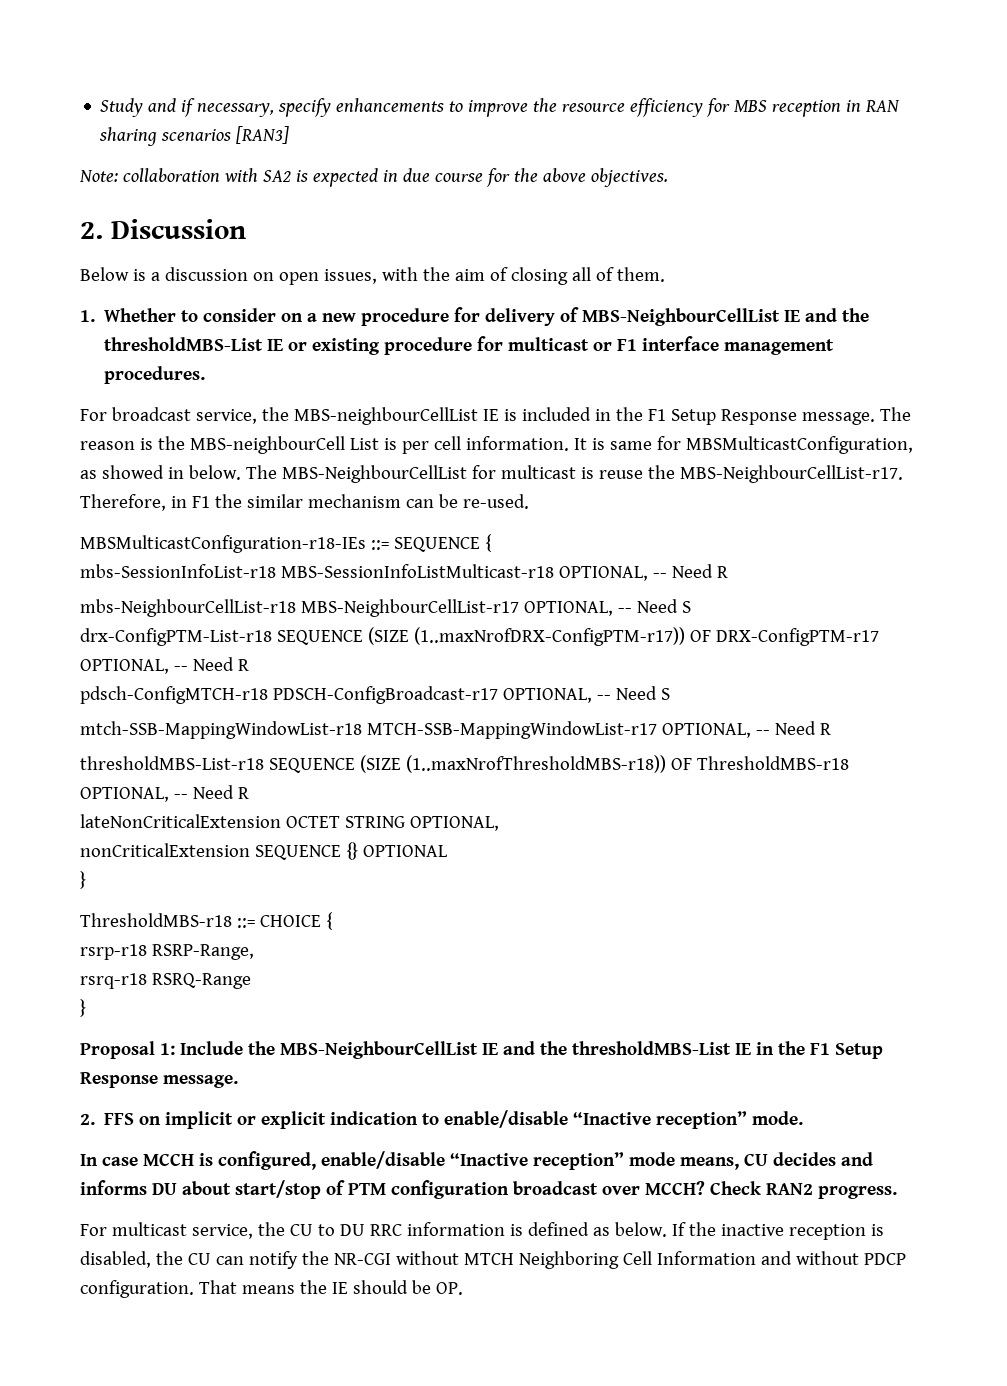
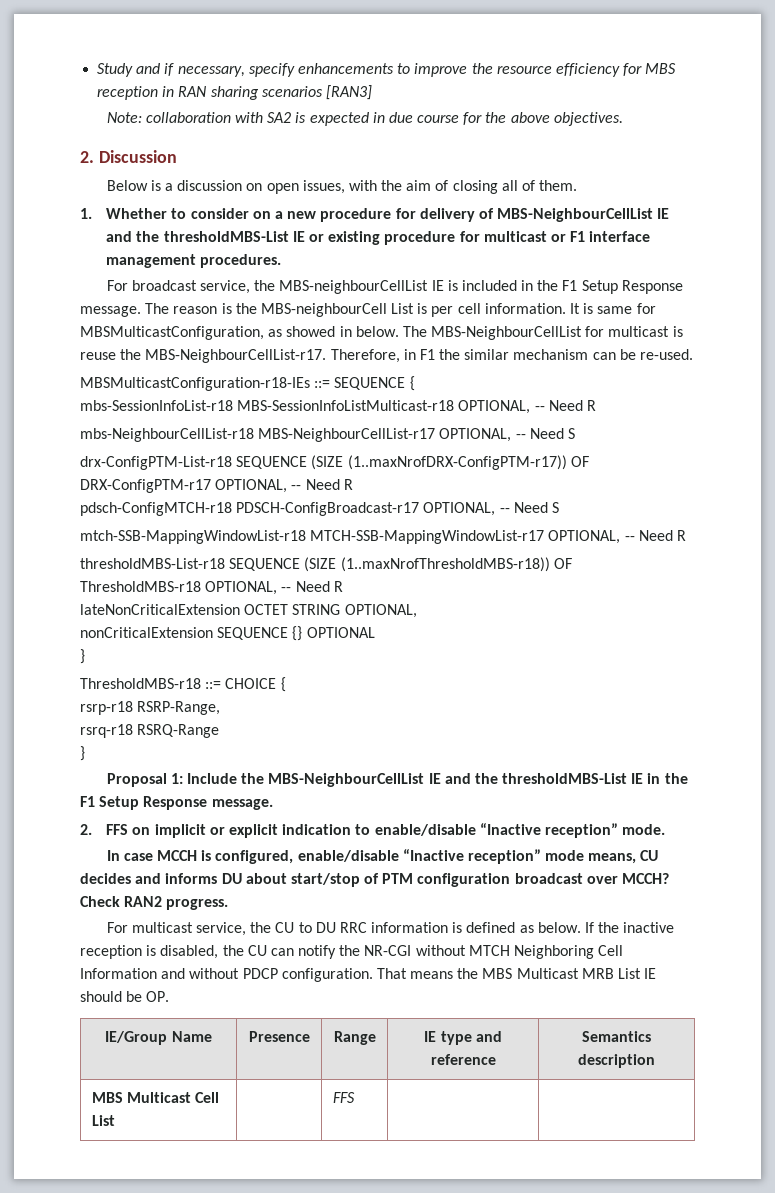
(327, 1287) none -> [482,968,642,979] MBS Multicast MRB List
(463, 1288) none -> [105,1031,212,1045] [248,1031,310,1042] [333,1031,376,1045] [424,1031,502,1045] [430,1054,496,1065] [582,1031,651,1042] [578,1054,655,1068] [91,1092,219,1103] [91,1115,115,1126] [332,1092,355,1103] // IE/Group Name | Presence | Range | IE type and reference | Semantics description // MBS Multicast Cell List | | FFS | |

